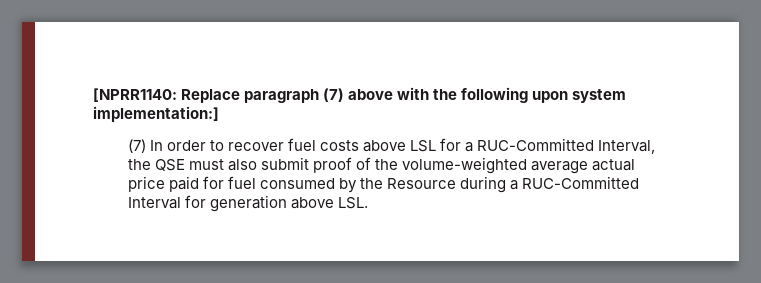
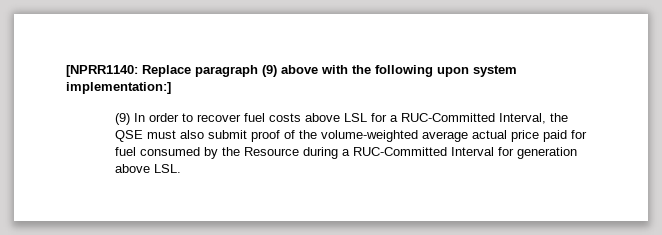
[323,88,345,102] (7) -> [262,65,277,77] (9)
[127,139,146,153] (7) -> [114,113,130,125] (9)

